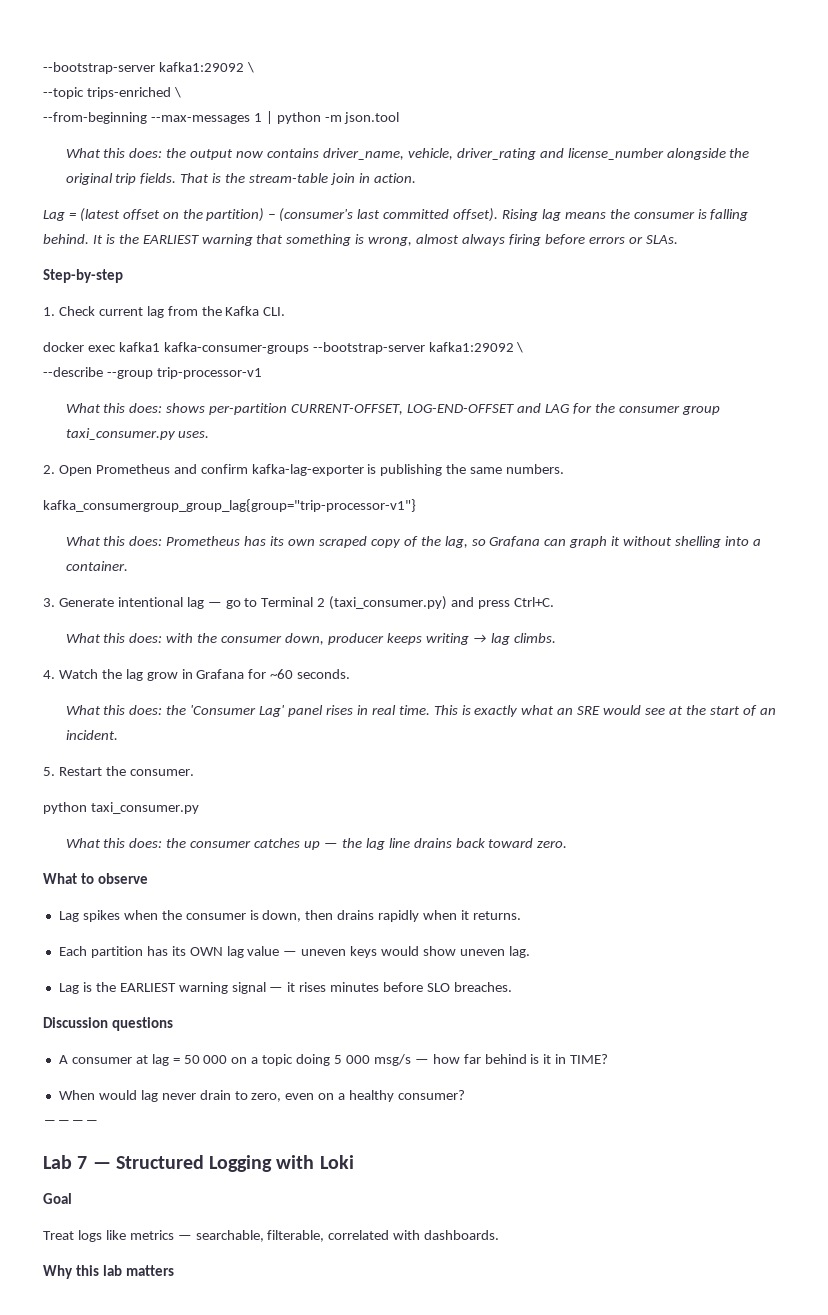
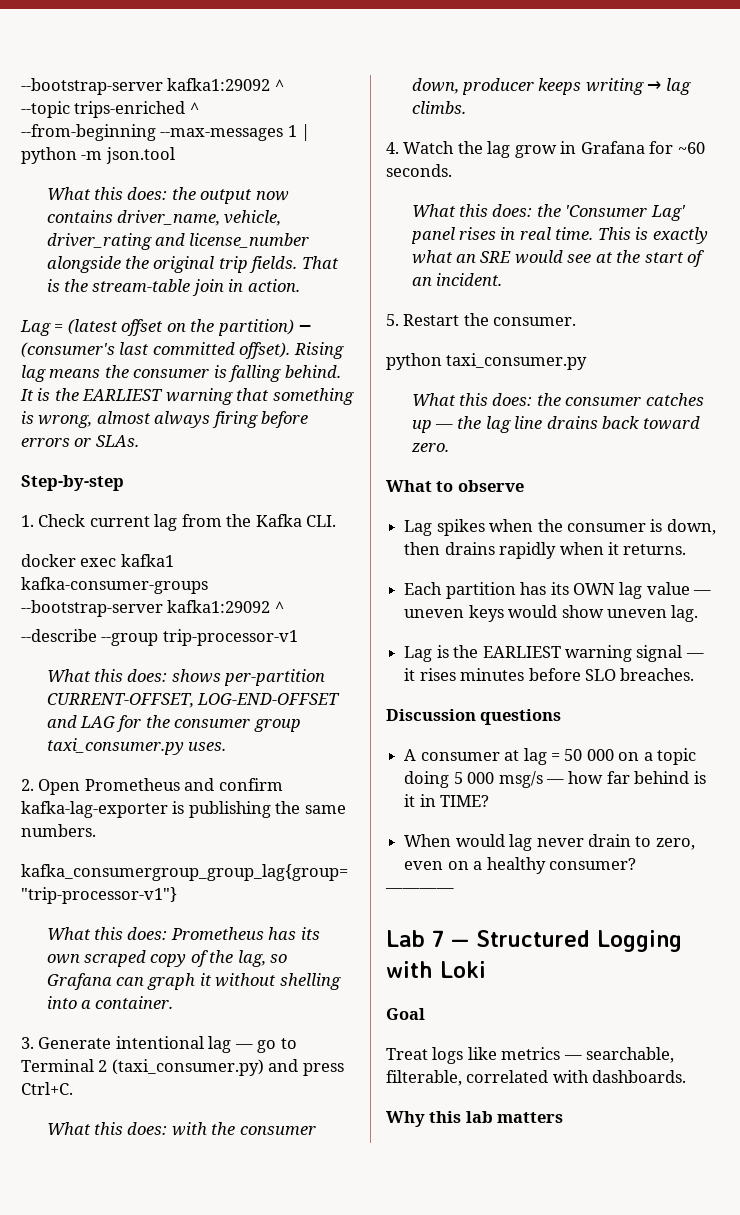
[43,62,254,74] --bootstrap-server kafka1:29092 \ -> [21,78,284,95] --bootstrap-server kafka1:29092 ^
[173,87,181,98] \ -> [189,102,199,114] ^
[516,342,524,353] \ -> [274,601,284,613] ^

